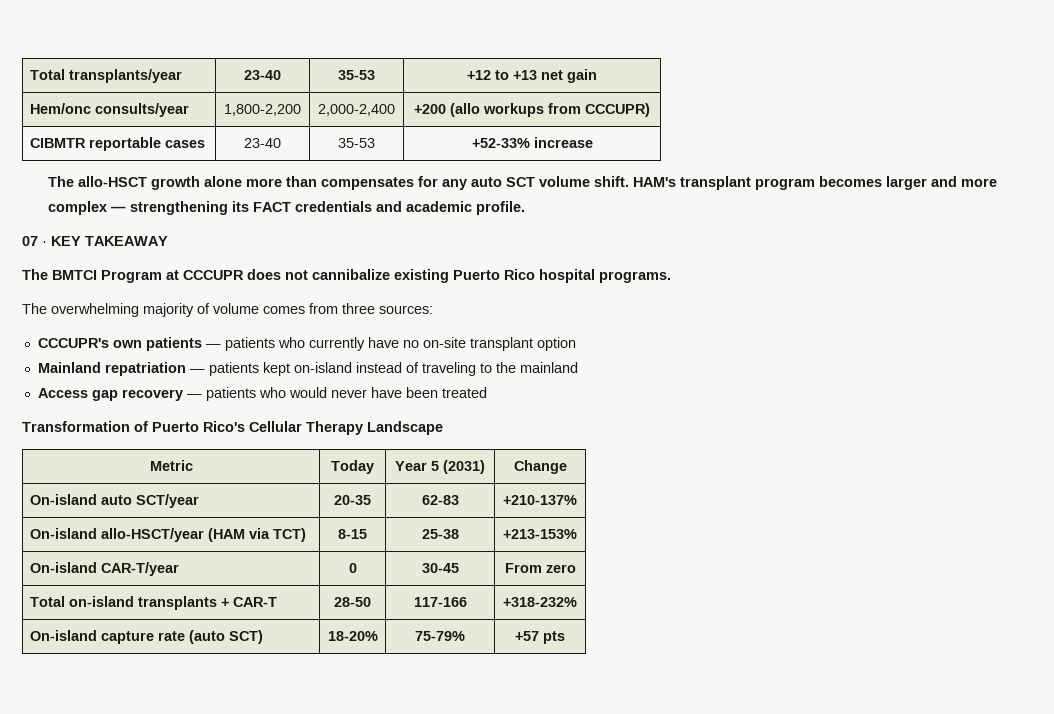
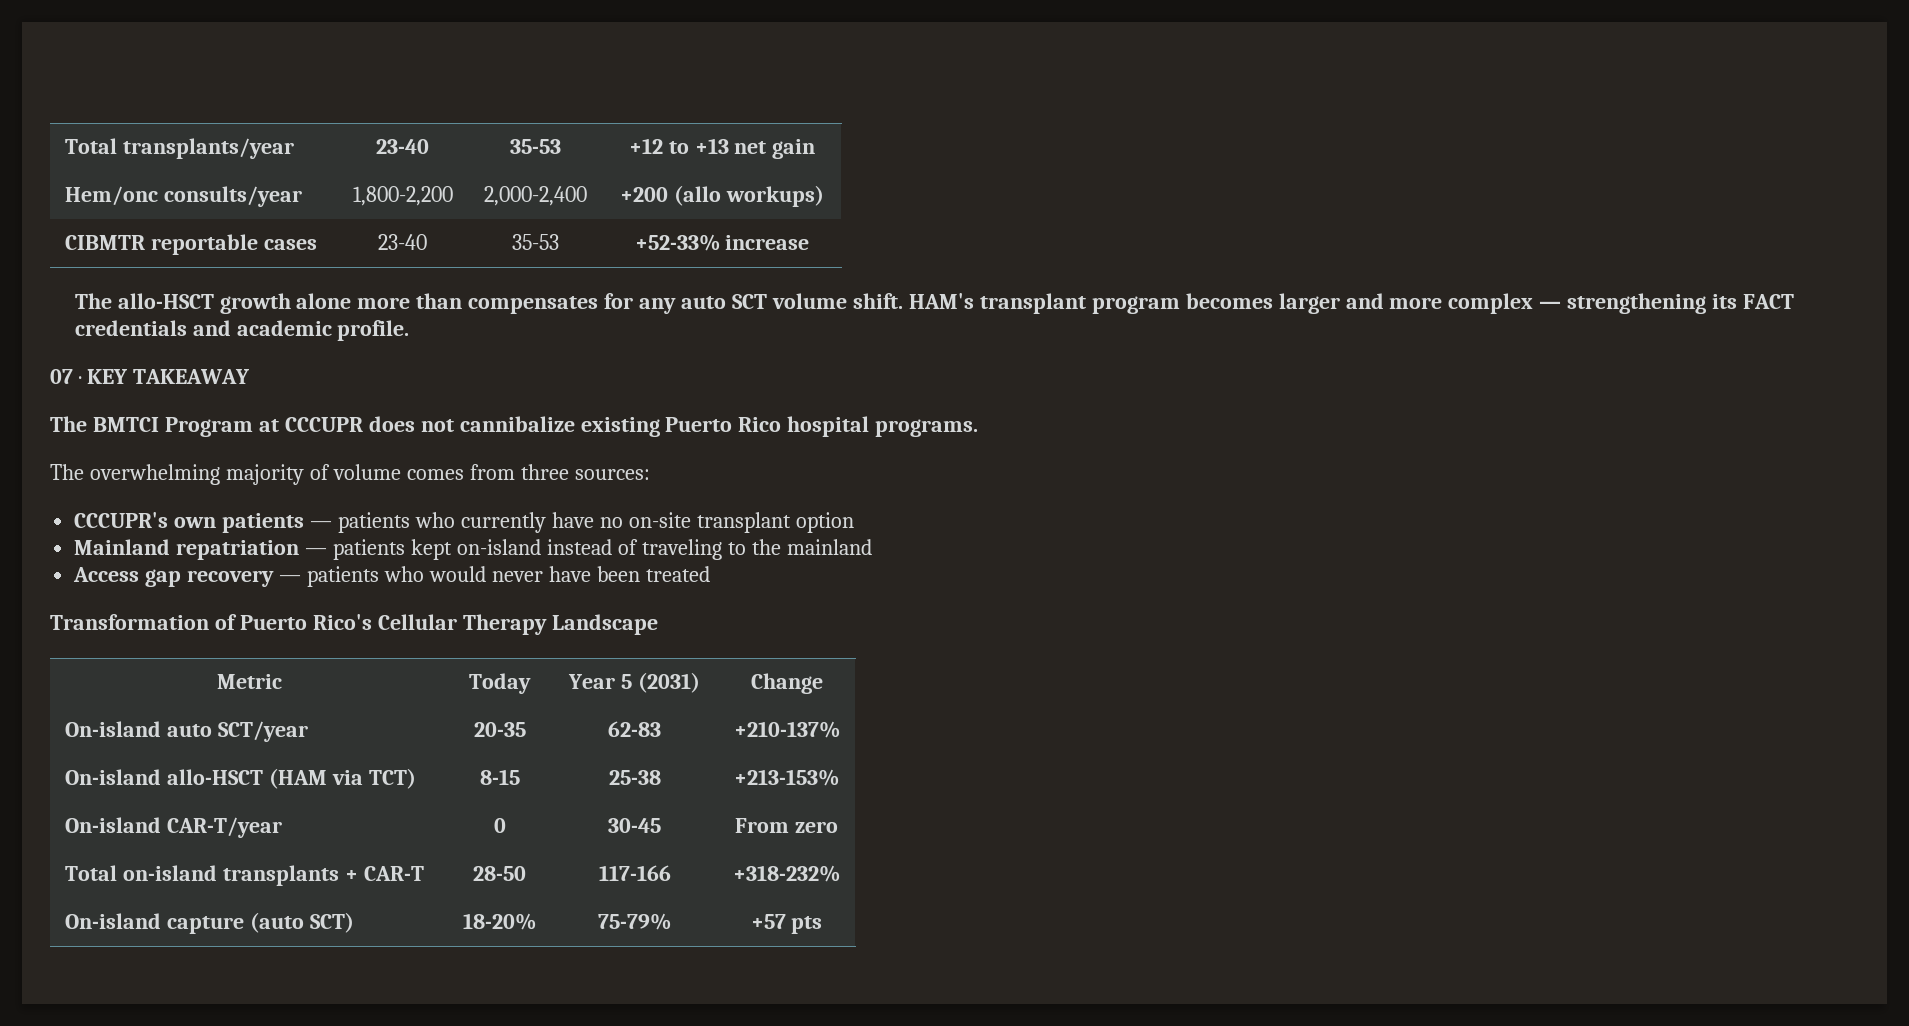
[483,103,650,117] workups from CCCUPR) -> [725,185,824,207] workups)
[100,528,204,542] allo-HSCT/year -> [167,769,264,785] allo-HSCT
[157,631,185,641] rate -> (245, 925) none

